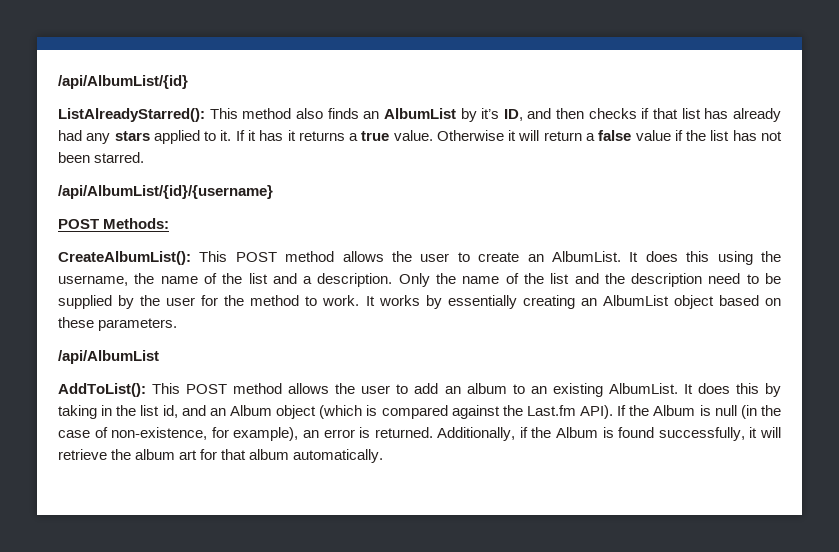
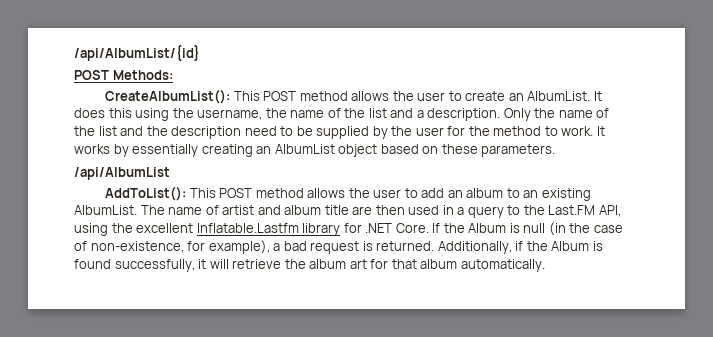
[58,108,781,122] [58,130,782,144] [58,152,145,163] [58,185,273,199] // ListAlreadyStarred(): This method also finds an AlbumList by it’s ID, and then checks if that list has already had any stars applied to it. If it has it returns a true value. Otherwise it will return a false value if the list has not been starred. // /api/AlbumList/{id}/{username} -> (200, 53) none
[683,383,781,397] [58,405,614,419] It does this by taking in the list id, and an Album object (which is compared against the Last.fm API). -> [140,205,621,218] [74,223,429,236] The name of artist and album title are then used in a query to the Last.FM API, using the excellent Inflatable.Lastfm library for .NET Core.
[302,429,355,438] an error -> [273,241,360,254] a bad request

